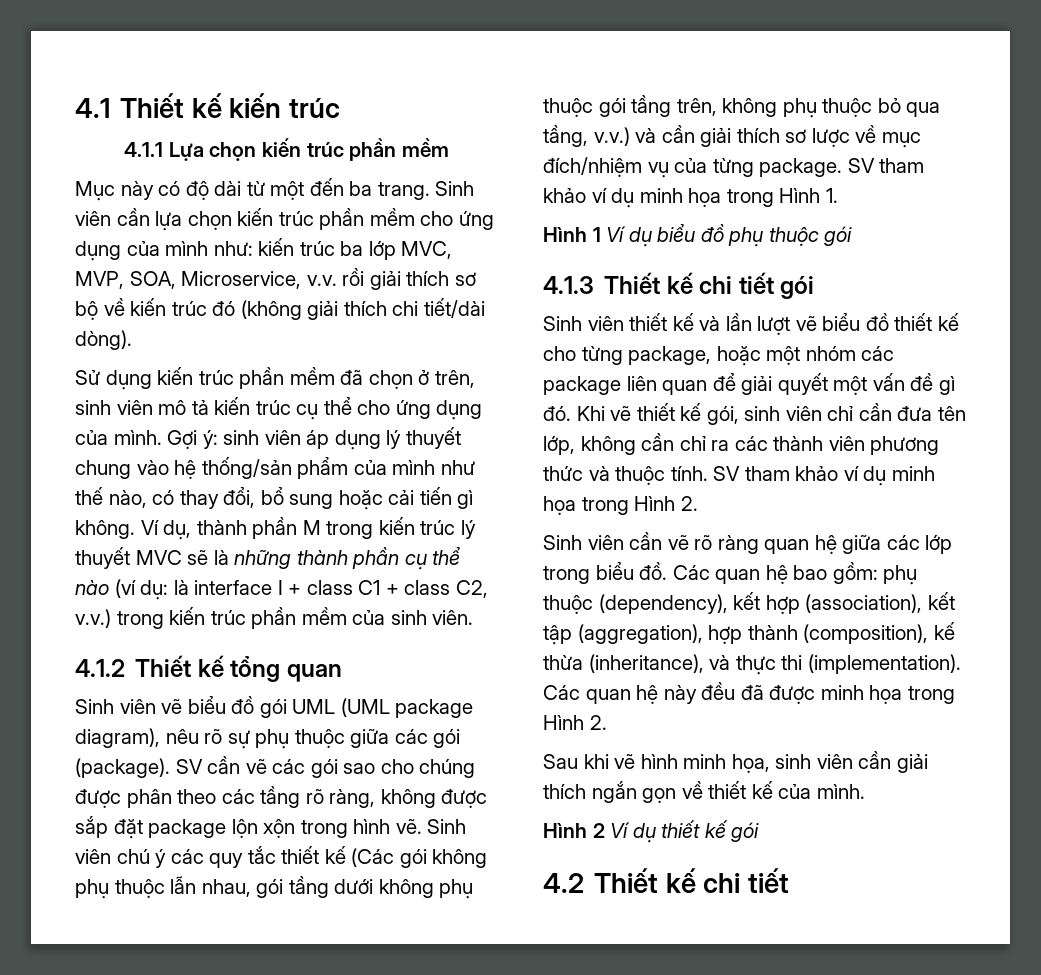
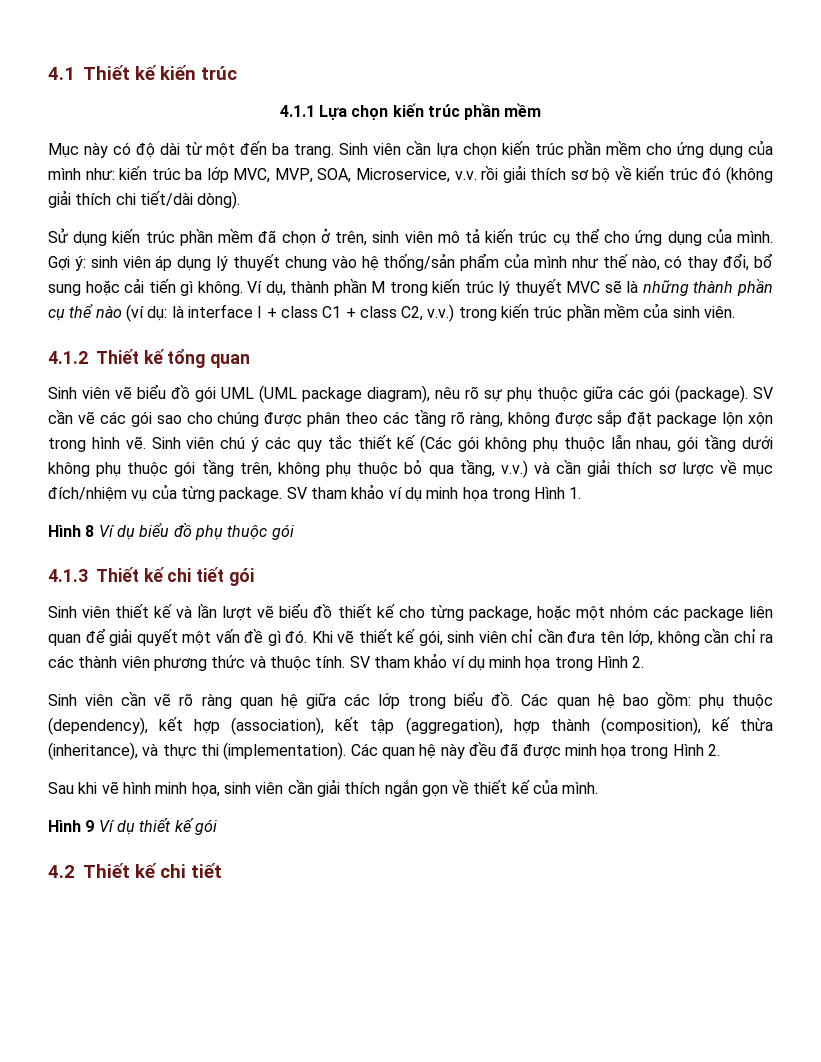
[592,227,601,242] 1 -> [85,525,95,537] 8
[592,823,605,838] 2 -> [85,820,95,832] 9

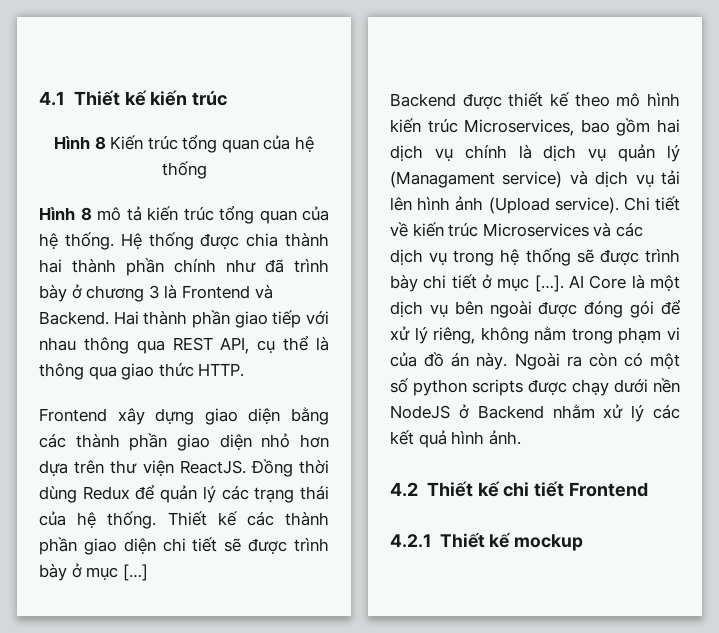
[279,103,542,120] [48,140,773,158] [48,165,773,184] [48,190,241,209] [48,228,774,246] [48,253,774,271] [48,278,773,296] [48,303,736,322] [48,348,251,368] [48,384,773,403] [48,410,773,427] [48,434,773,453] [48,459,773,478] [48,484,582,502] [48,523,294,540] [48,567,254,586] [48,603,773,621] [48,628,773,646] [48,653,645,671] [48,691,774,709] [48,717,774,735] [48,742,721,760] [48,779,599,797] [48,818,217,835] [48,863,222,878] 4.1.1 Lựa chọn kiến trúc phần mềm // Mục này có độ dài từ một đến ba trang. Sinh viên cần lựa chọn kiến trúc phần mềm cho ứng dụng của mình như: kiến trúc ba lớp MVC, MVP, SOA, Microservice, v.v. rồi giải thích sơ bộ về kiến trúc đó (không giải thích chi tiết/dài dòng). // Sử dụng kiến trúc phần mềm đã chọn ở trên, sinh viên mô tả kiến trúc cụ thể cho ứng dụng của mình. Gợi ý: sinh viên áp dụng lý thuyết chung vào hệ thống/sản phẩm của mình như thế nào, có thay đổi, bổ sung hoặc cải tiến gì không. Ví dụ, thành phần M trong kiến trúc lý thuyết MVC sẽ là những thành phần cụ thể nào (ví dụ: là interface I + class C1 + class C2, v.v.) trong kiến trúc phần mềm của sinh viên. // 4.1.2 Thiết kế tổng quan // Sinh viên vẽ biểu đồ gói UML (UML package diagram), nêu rõ sự phụ thuộc giữa các gói (package). SV cần vẽ các gói sao cho chúng được phân theo các tầng rõ ràng, không được sắp đặt package lộn xộn trong hình vẽ. Sinh viên chú ý các quy tắc thiết kế (Các gói không phụ thuộc lẫn nhau, gói tầng dưới không phụ thuộc gói tầng trên, không phụ thuộc bỏ qua tầng, v.v.) và cần giải thích sơ lược về mục đích/nhiệm vụ của từng package. SV tham khảo ví dụ minh họa trong Hình 1. // Hình 8 Ví dụ biểu đồ phụ thuộc gói // 4.1.3 Thiết kế chi tiết gói // Sinh viên thiết kế và lần lượt vẽ biểu đồ thiết kế cho từng package, hoặc một nhóm các package liên quan để giải quyết một vấn đề gì đó. Khi vẽ thiết kế gói, sinh viên chỉ cần đưa tên lớp, không cần chỉ ra các thành viên phương thức và thuộc tính. SV tham khảo ví dụ minh họa trong Hình 2. // Sinh viên cần vẽ rõ ràng quan hệ giữa các lớp trong biểu đồ. Các quan hệ bao gồm: phụ thuộc (dependency), kết hợp (association), kết tập (aggregation), hợp thành (composition), kế thừa (inheritance), và thực thi (implementation). Các quan hệ này đều đã được minh họa trong Hình 2. // Sau khi vẽ hình minh họa, sinh viên cần giải thích ngắn gọn về thiết kế của mình. // Hình 9 Ví dụ thiết kế gói // 4.2 Thiết kế chi tiết -> [53,135,315,153] [161,161,207,179] [39,206,329,224] [39,232,329,250] [39,258,329,276] [39,284,273,302] [39,310,329,328] [39,336,329,354] [39,363,245,380] [39,407,329,425] [39,433,329,451] [39,459,329,477] [39,485,330,503] [39,511,329,529] [39,537,329,555] [39,563,148,581] [390,92,680,109] [390,118,680,136] [390,144,680,162] [390,170,680,188] [390,196,680,214] [390,222,643,237] [390,248,680,266] [390,274,680,292] [390,300,681,318] [390,326,680,344] [390,352,680,370] [390,378,680,396] [390,404,680,422] [390,430,521,448] [390,481,649,497] [390,532,584,551] Hình 8 Kiến trúc tổng quan của hệ thống // Hình 8 mô tả kiến trúc tổng quan của hệ thống. Hệ thống được chia thành hai thành phần chính như đã trình bày ở chương 3 là Frontend và Backend. Hai thành phần giao tiếp với nhau thông qua REST API, cụ thể là thông qua giao thức HTTP. // Frontend xây dựng giao diện bằng các thành phần giao diện nhỏ hơn dựa trên thư viện ReactJS. Đồng thời dùng Redux để quản lý các trạng thái của hệ thống. Thiết kế các thành phần giao diện chi tiết sẽ được trình bày ở mục […] // Backend được thiết kế theo mô hình kiến trúc Microservices, bao gồm hai dịch vụ chính là dịch vụ quản lý (Managament service) và dịch vụ tải lên hình ảnh (Upload service). Chi tiết về kiến trúc Microservices và các dịch vụ trong hệ thống sẽ được trình bày chi tiết ở mục […]. AI Core là một dịch vụ bên ngoài được đóng gói để xử lý riêng, không nằm trong phạm vi của đồ án này. Ngoài ra còn có một số python scripts được chạy dưới nền NodeJS ở Backend nhằm xử lý các kết quả hình ảnh. // 4.2 Thiết kế chi tiết Frontend // 4.2.1 Thiết kế mockup

